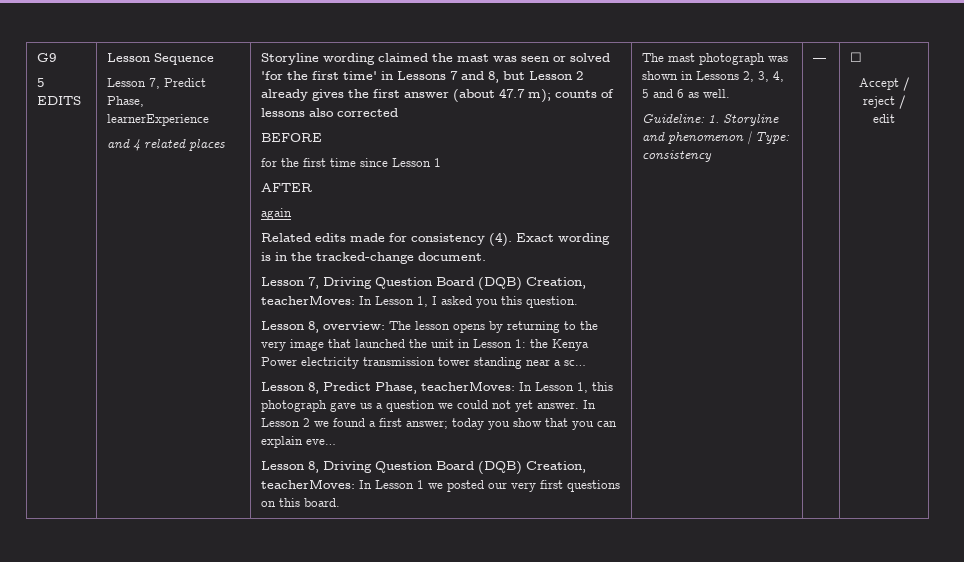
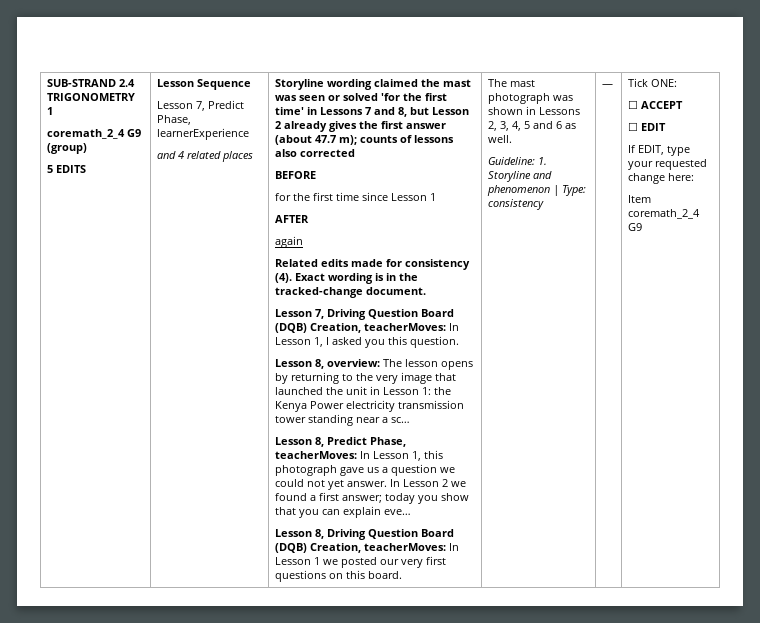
[37,53,57,62] G9 -> [47,79,136,87] [47,93,136,101] [47,107,54,115] [47,129,142,139] [47,143,88,154] SUB-STRAND 2.4 TRIGONOMETRY 1 // coremath_2_4 G9 (group)
[850,52,863,62] [858,77,910,91] [862,95,906,109] [873,114,895,123] ☐ // Accept / reject / edit -> [628,78,678,87] [628,100,684,109] [628,122,667,131] [628,145,691,156] [628,159,708,170] [628,173,695,184] [628,195,652,203] [628,209,701,219] [628,223,643,231] Tick ONE: // ☐ ACCEPT // ☐ EDIT // If EDIT, type your requested change here: // Item coremath_2_4 G9

